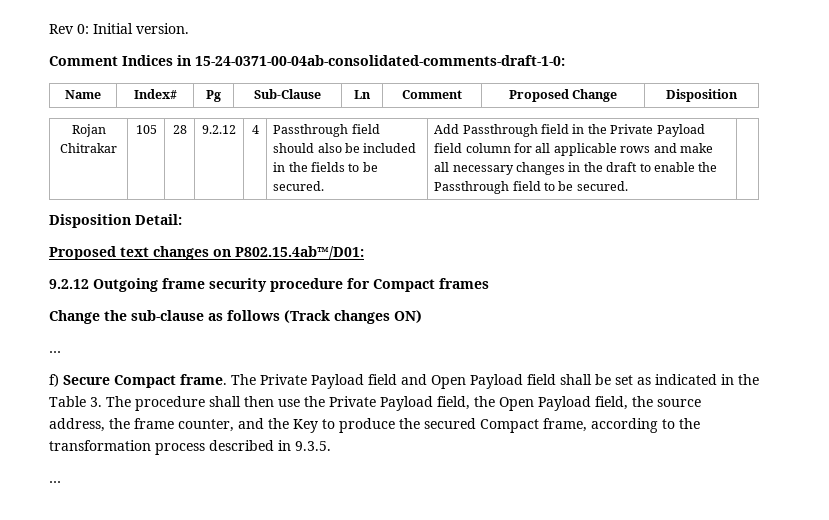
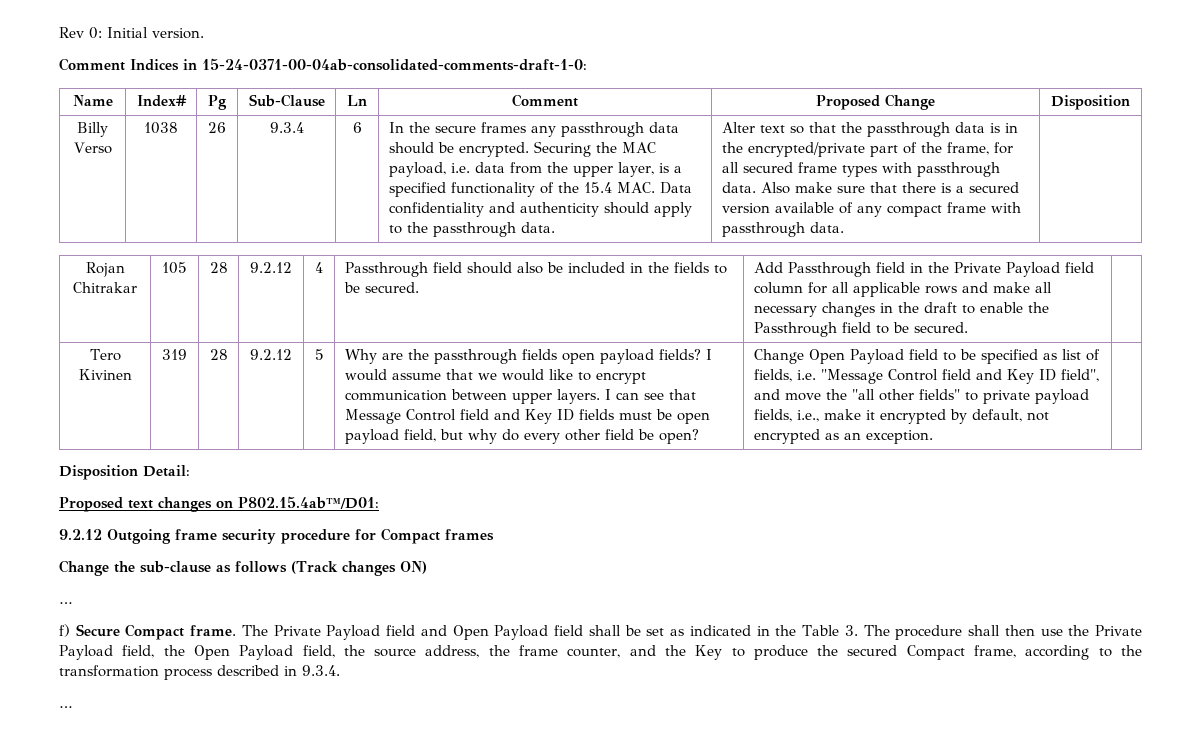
(738, 95) none -> [77,122,108,137] [73,142,112,154] [144,122,178,134] [208,122,226,133] [269,122,304,133] [352,122,362,133] [388,122,679,137] [388,141,656,157] [388,162,682,177] [388,182,692,197] [388,202,692,217] [388,222,555,237] [721,122,1018,137] [721,142,1013,157] [721,162,1000,177] [721,182,1019,194] [721,202,1021,217] [721,222,844,237] // Billy Verso | 1038 | 26 | 9.3.4 | 6 | In the secure frames any passthrough data should be encrypted. Securing the MAC payload, i.e. data from the upper layer, is a specified functionality of the 15.4 MAC. Data confidentiality and authenticity should apply to the passthrough data. | Alter text so that the passthrough data is in the encrypted/private part of the frame, for all secured frame types with passthrough data. Also make sure that there is a secured version available of any compact frame with passthrough data. |
(628, 186) none -> [89,349,121,361] [78,369,132,380] [162,349,187,360] [209,349,228,360] [250,349,292,360] [314,349,324,360] [344,349,712,364] [344,369,646,384] [344,389,696,404] [344,409,710,424] [344,429,699,444] [753,349,1100,364] [753,369,1099,384] [753,389,1089,404] [753,409,1049,424] [753,429,933,444] // Tero Kivinen | 319 | 28 | 9.2.12 | 5 | Why are the passthrough fields open payload fields? I would assume that we would like to encrypt communication between upper layers. I can see that Message Control field and Key ID fields must be open payload field, but why do every other field be open? | Change Open Payload field to be specified as list of fields, i.e. "Message Control field and Key ID field", and move the "all other fields" to private payload fields, i.e., make it encrypted by default, not encrypted as an exception. |
[295,441,331,451] 9.3.5. -> [302,665,340,676] 9.3.4.

